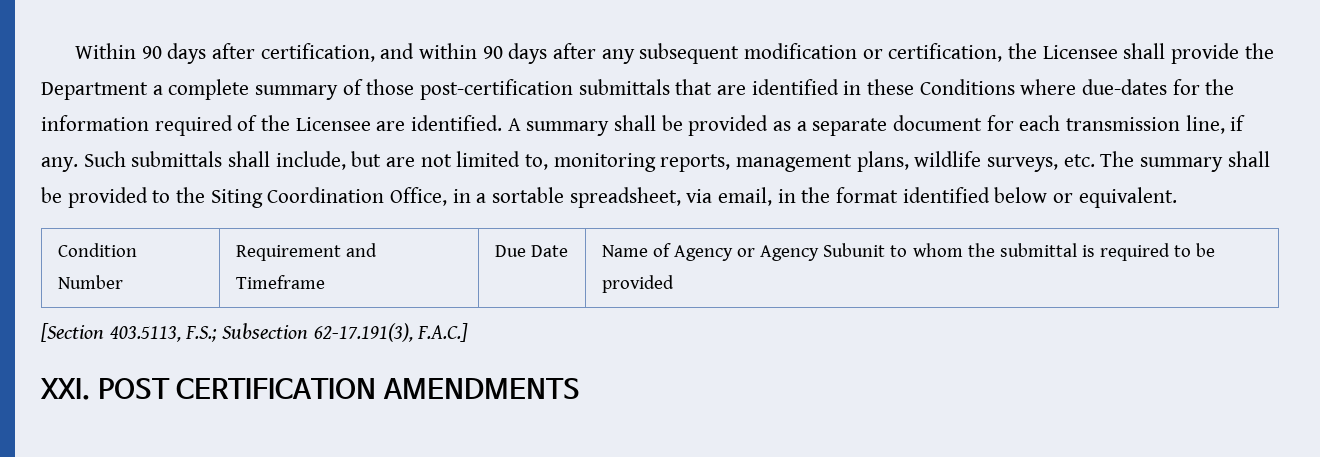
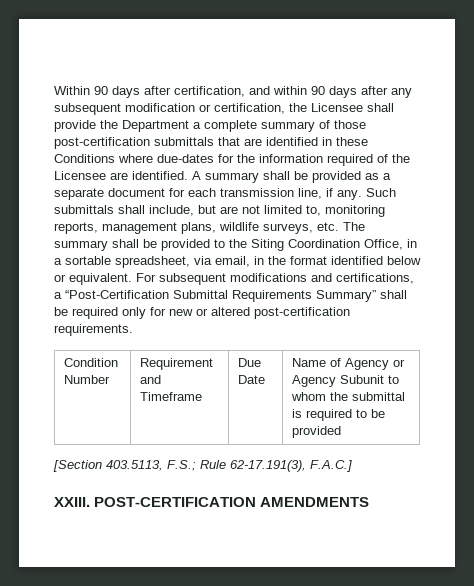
(1177, 197) none -> [136,273,414,285] [54,290,407,302] [54,307,350,319] [54,324,133,336] For subsequent modifications and certifications, a “Post-Certification Submittal Requirements Summary” shall be required only for new or altered post-certification requirements.
[222,323,309,339] Subsection -> [200,460,226,469] Rule
[40,378,377,400] XXI. POST CERTIFICATION -> [54,497,257,507] XXIII. POST-CERTIFICATION

